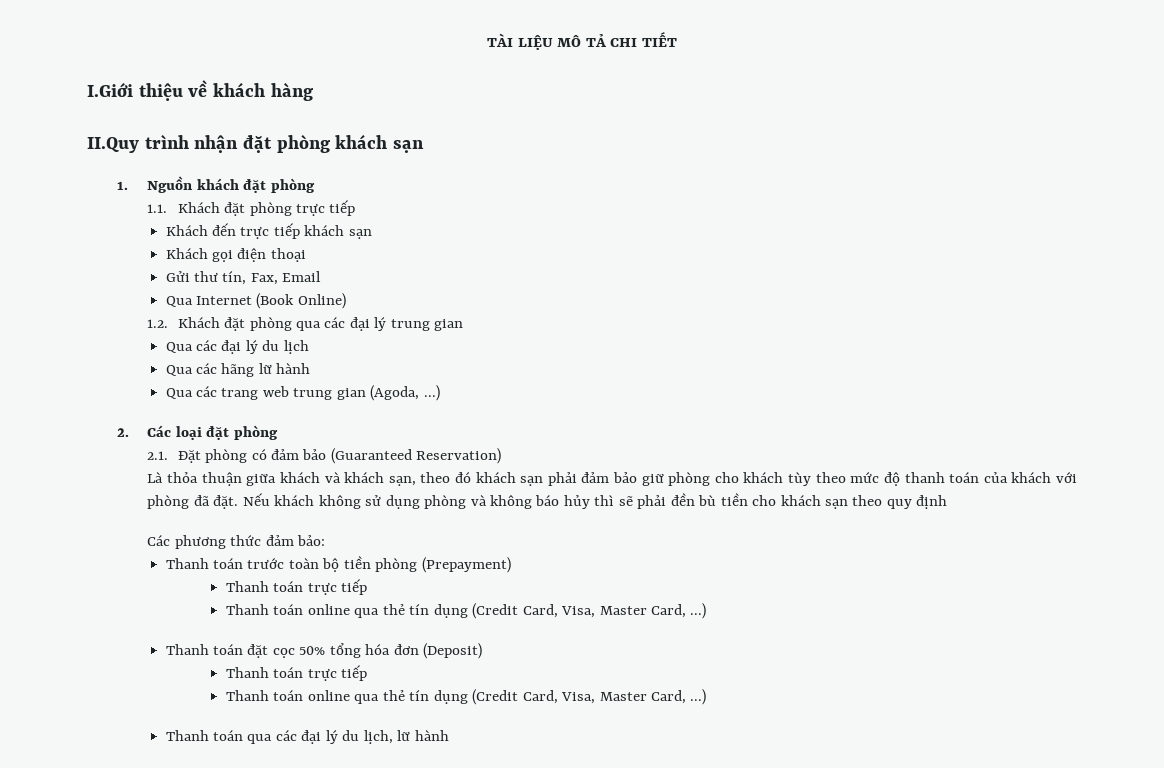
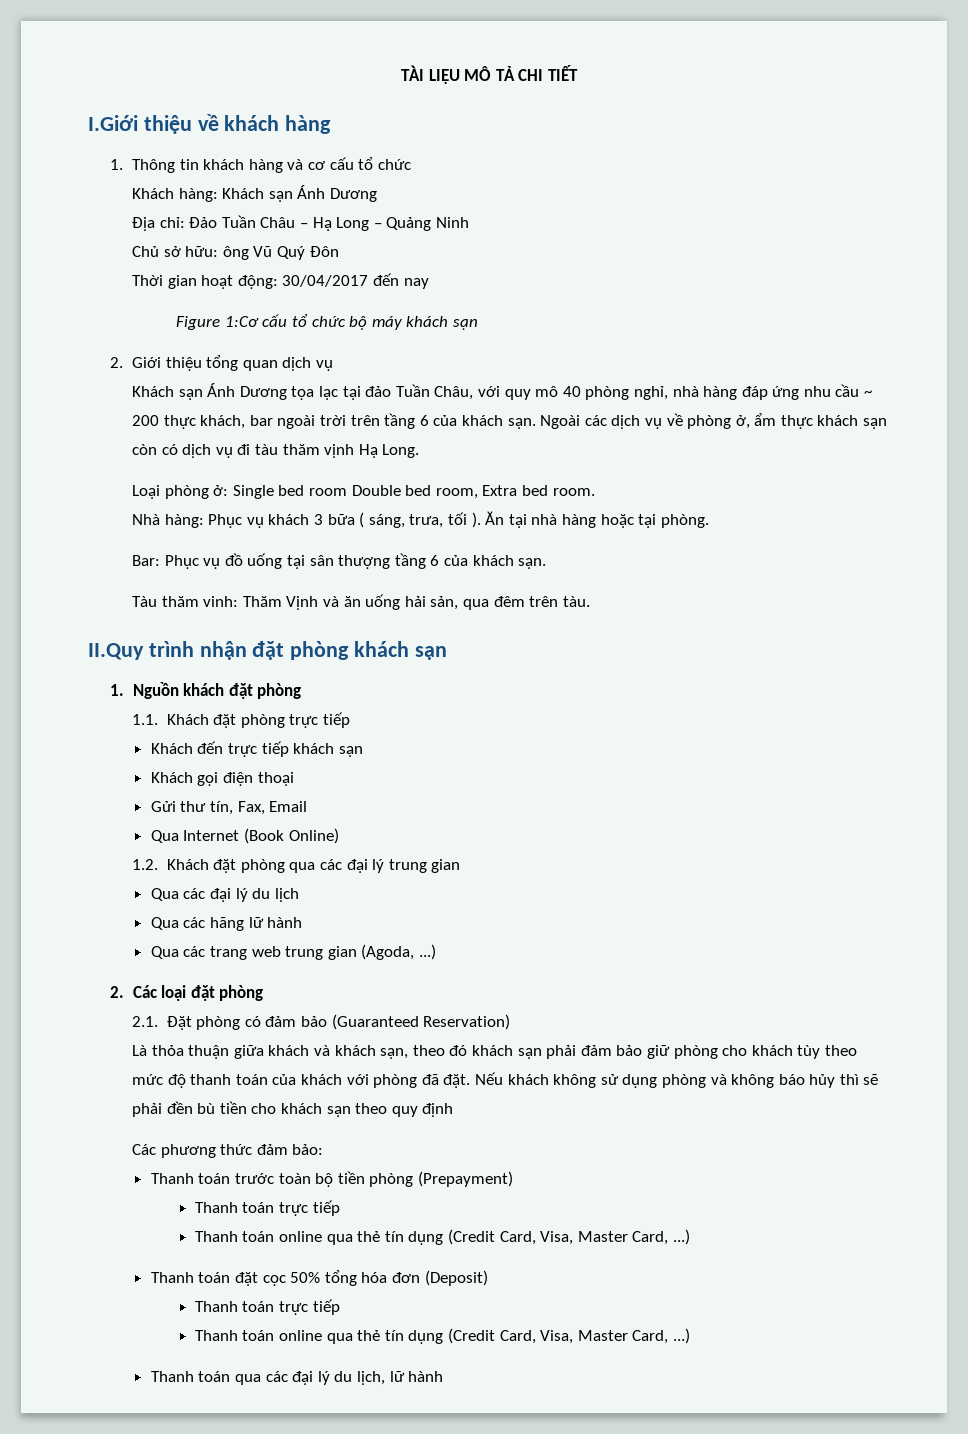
(313, 91) none -> [110,157,411,173] [132,185,378,202] [132,215,469,231] [132,246,339,260] [132,273,429,289] [176,314,478,330] [110,355,334,371] [132,383,873,400] [132,413,888,429] [132,444,420,458] [132,485,595,499] [132,511,709,528] [132,553,547,569] [132,594,590,610] // 1. Thông tin khách hàng và cơ cấu tổ chức // Khách hàng: Khách sạn Ánh Dương // Địa chỉ: Đảo Tuần Châu – Hạ Long – Quảng Ninh // Chủ sở hữu: ông Vũ Quý Đôn // Thời gian hoạt động: 30/04/2017 đến nay // Figure 1:Cơ cấu tổ chức bộ máy khách sạn // 2. Giới thiệu tổng quan dịch vụ // Khách sạn Ánh Dương tọa lạc tại đảo Tuần Châu, với quy mô 40 phòng nghỉ, nhà hàng đáp ứng nhu cầu ~ 200 thực khách, bar ngoài trời trên tầng 6 của khách sạn. Ngoài các dịch vụ về phòng ở, ẩm thực khách sạn còn có dịch vụ đi tàu thăm vịnh Hạ Long. // Loại phòng ở: Single bed room Double bed room, Extra bed room. // Nhà hàng: Phục vụ khách 3 bữa ( sáng, trưa, tối ). Ăn tại nhà hàng hoặc tại phòng. // Bar: Phục vụ đồ uống tại sân thượng tầng 6 của khách sạn. // Tàu thăm vinh: Thăm Vịnh và ăn uống hải sản, qua đêm trên tàu.

